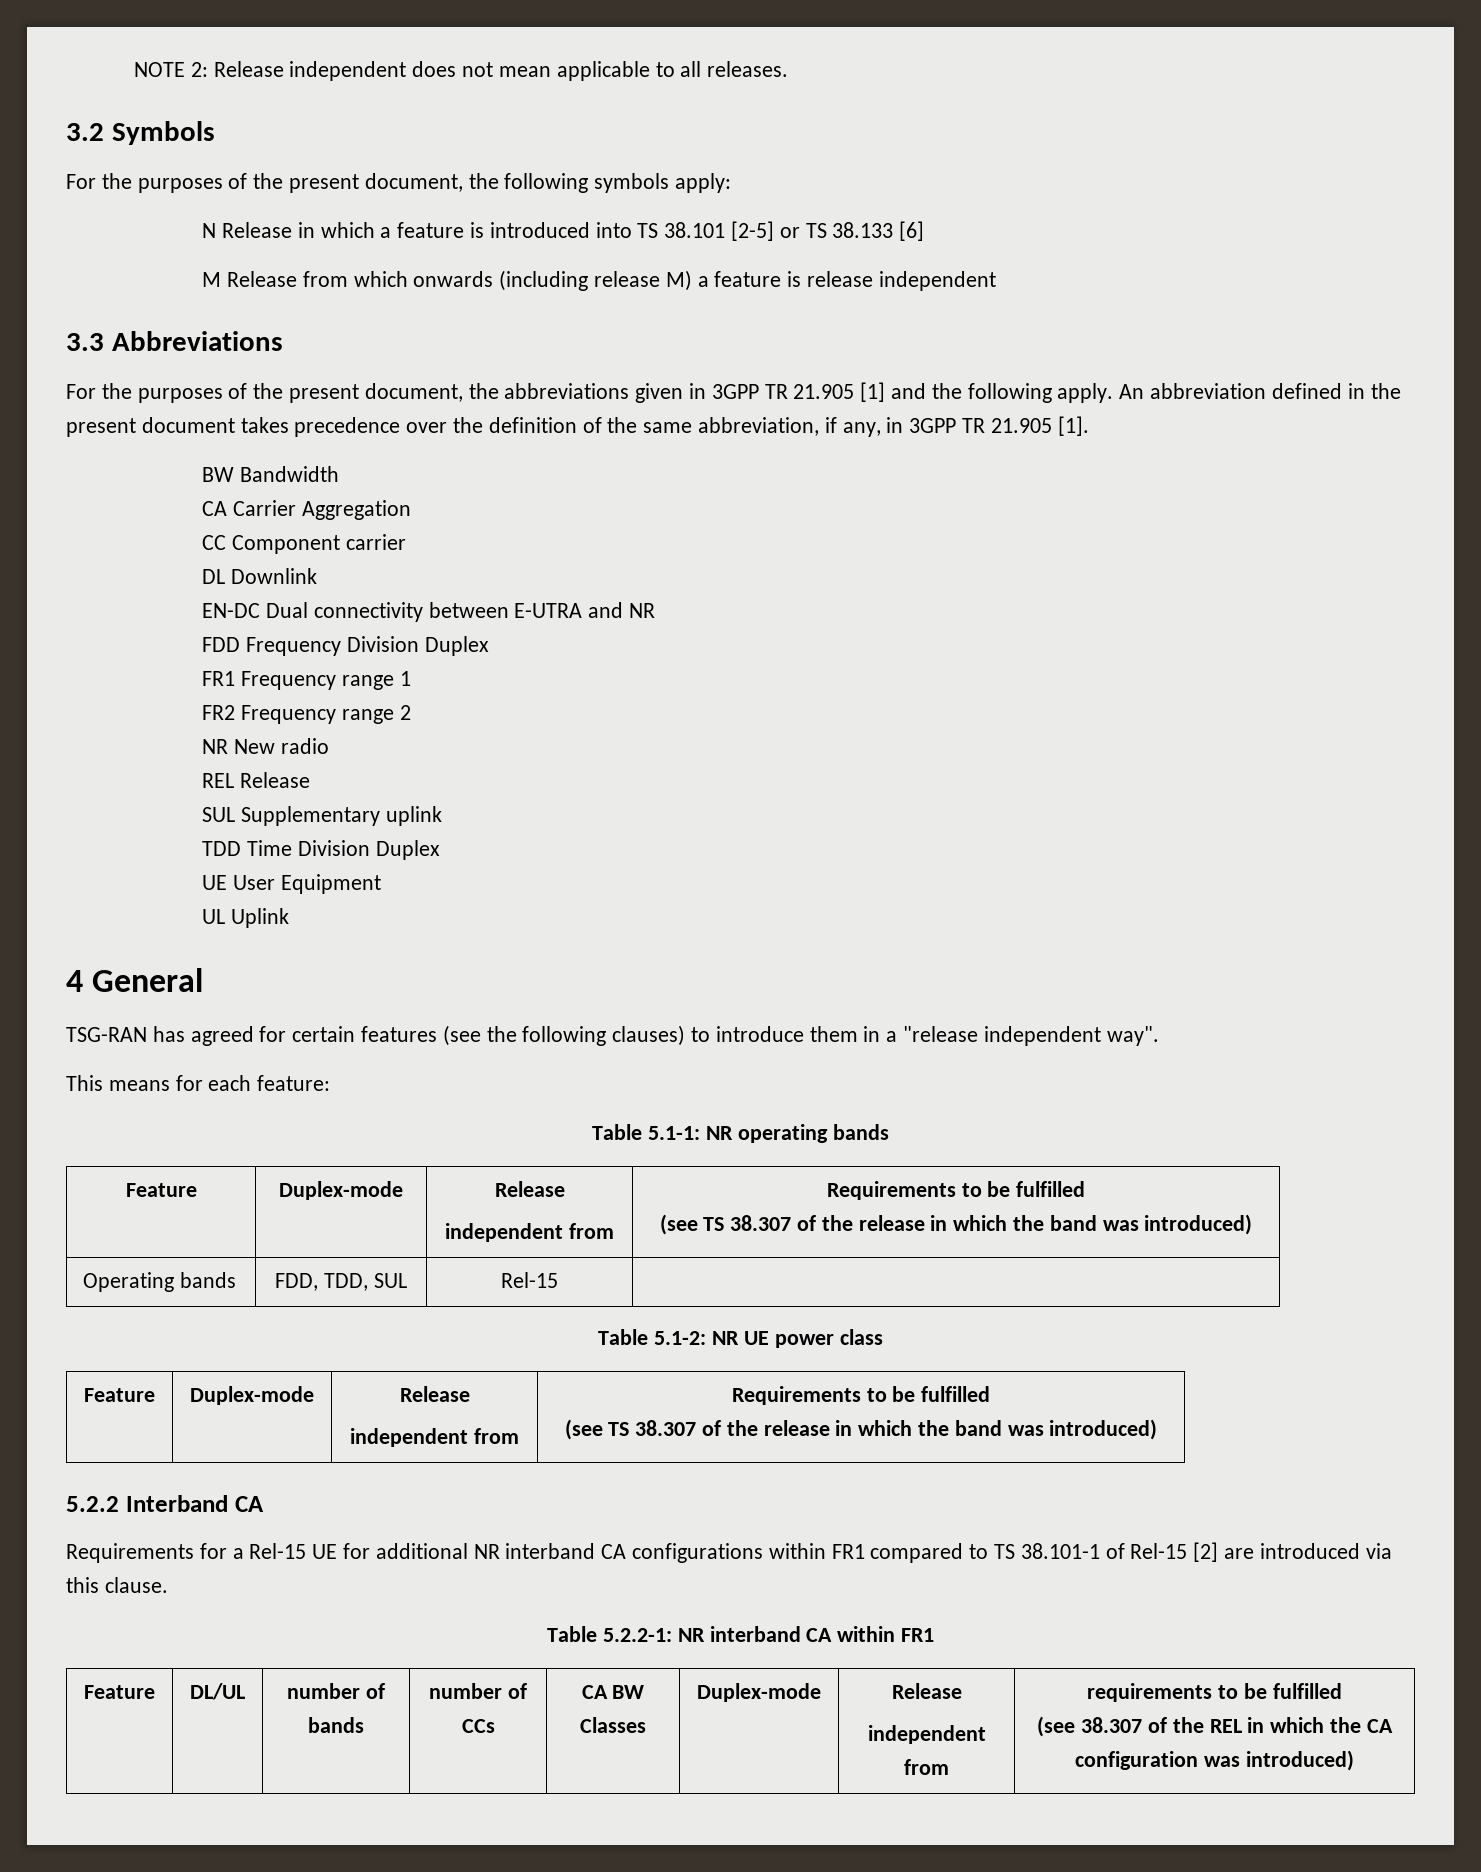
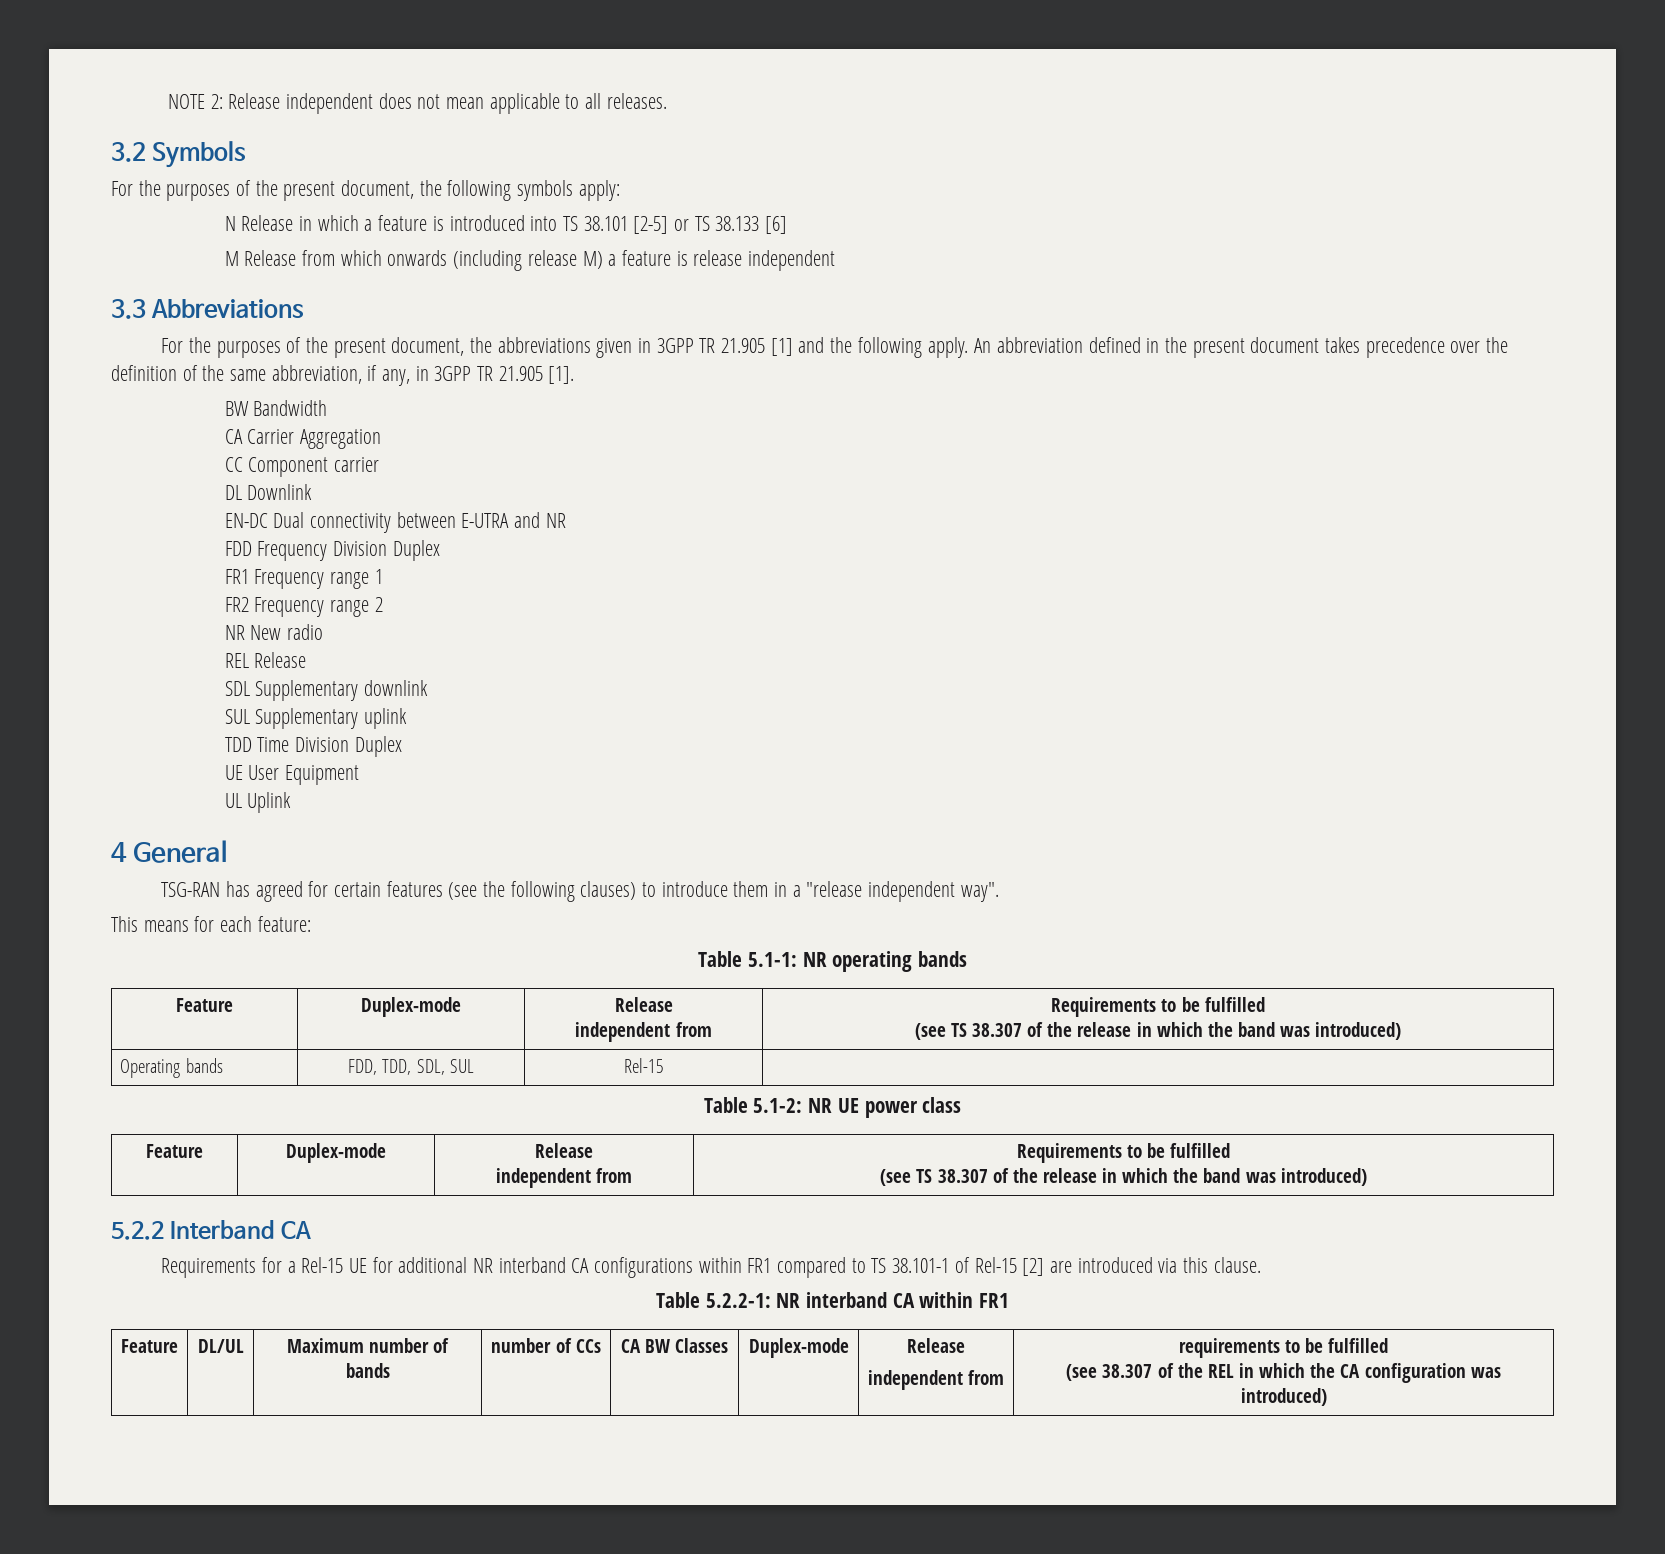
(310, 780) none -> [224,680,429,701] // SDL Supplementary downlink
(368, 1282) none -> [416,1059,445,1075] SDL,
(245, 1691) none -> [286,1338,364,1353] Maximum

